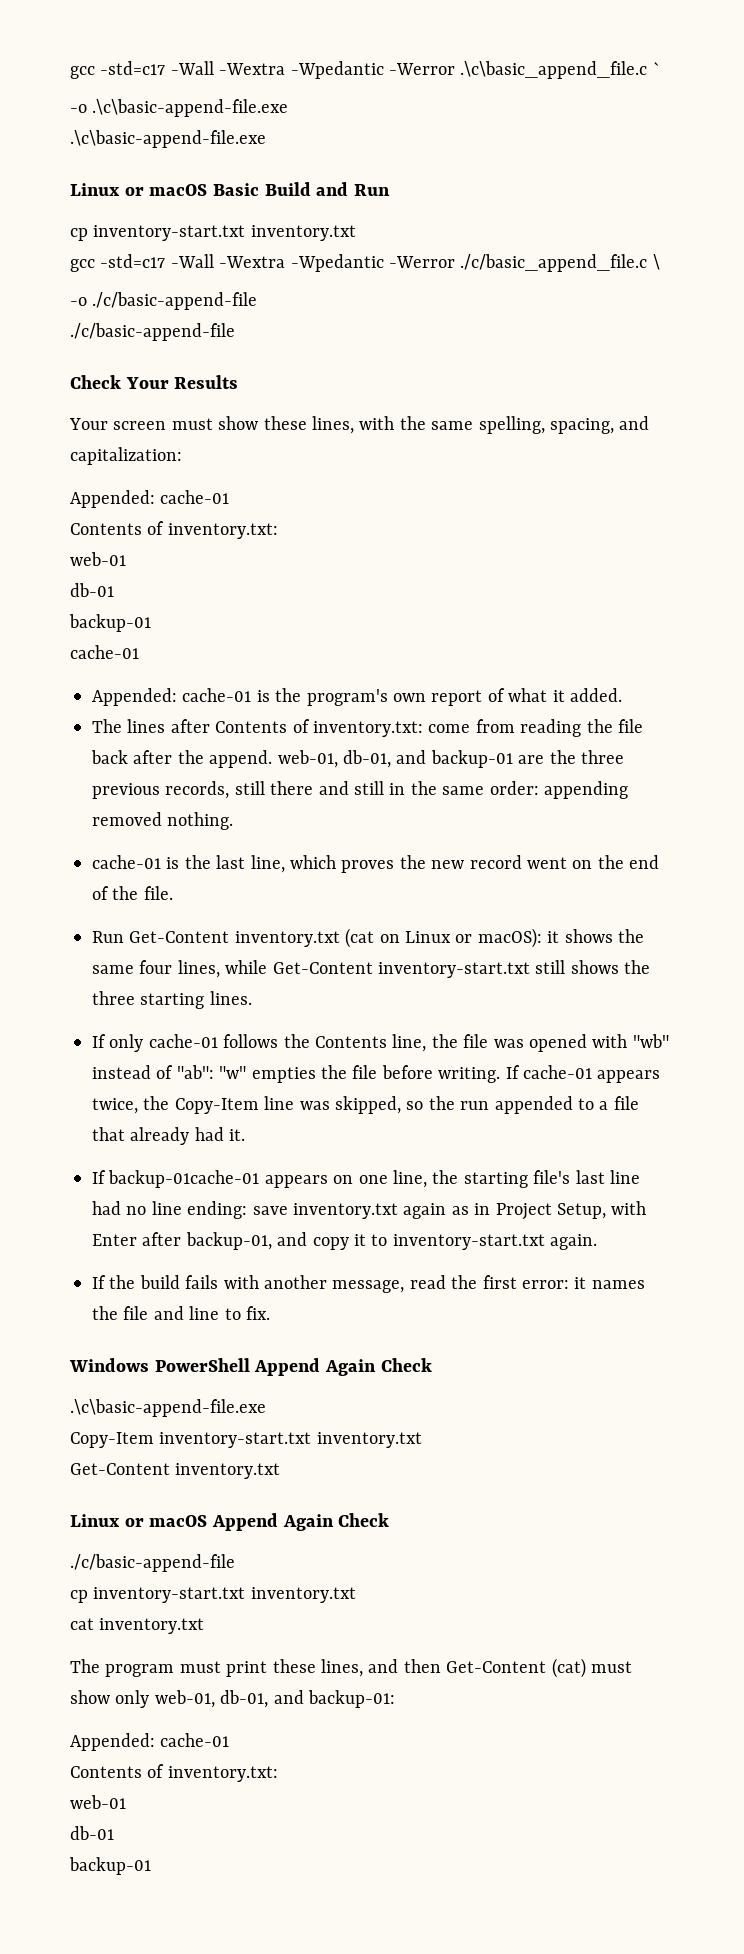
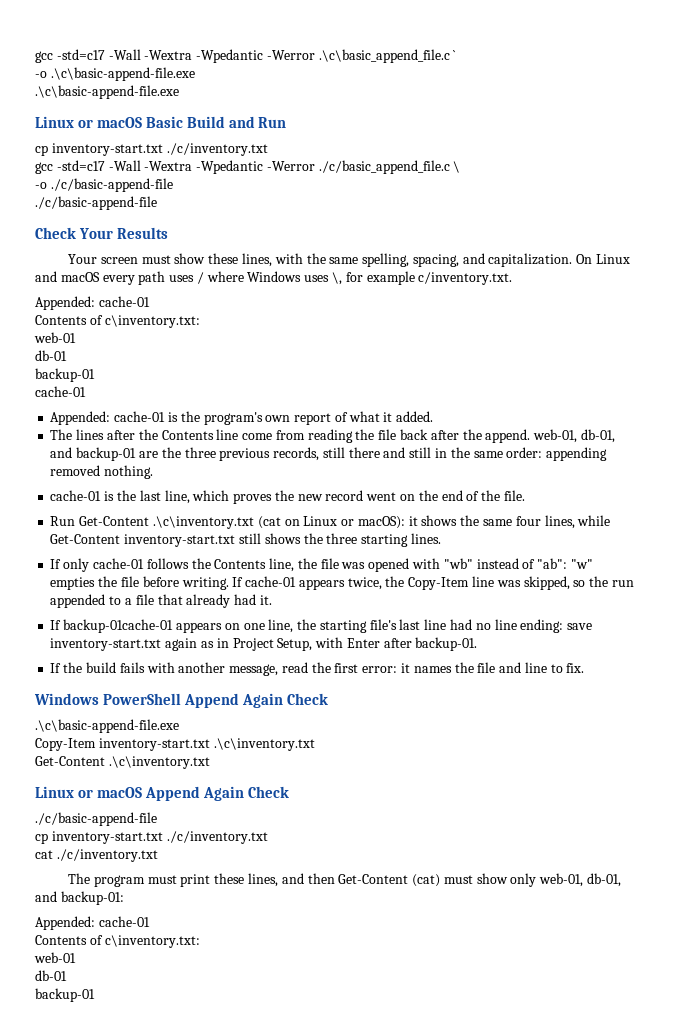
[250,225,356,241] inventory.txt -> [166,143,268,156] ./c/inventory.txt
[70,447,182,465] [70,490,230,508] [70,521,278,539] capitalization: // Appended: cache-01 // Contents of inventory.txt: -> [488,253,630,267] [35,271,513,285] [35,296,150,310] [35,315,200,328] capitalization. On Linux and macOS every path uses / where Windows uses \, for example c/inventory.txt. // Appended: cache-01 // Contents of c\inventory.txt:
[215,719,423,737] Contents of inventory.txt: -> [138,429,239,440] the Contents line
[234,931,340,947] inventory.txt -> [152,516,254,529] .\c\inventory.txt
[293,1203,398,1219] inventory.txt -> [50,638,162,651] inventory-start.txt
[185,1232,598,1250] backup-01, and copy it to inventory-start.txt again. -> [415,637,478,651] backup-01.
[316,1432,422,1448] [70,1463,281,1479] inventory.txt // Get-Content inventory.txt -> [213,738,315,751] [35,756,210,769] .\c\inventory.txt // Get-Content .\c\inventory.txt
[250,1587,356,1603] inventory.txt -> [166,831,268,844] ./c/inventory.txt
[99,1618,205,1634] inventory.txt -> [56,849,158,862] ./c/inventory.txt
[167,1766,278,1782] inventory.txt: -> [104,935,200,948] c\inventory.txt:

